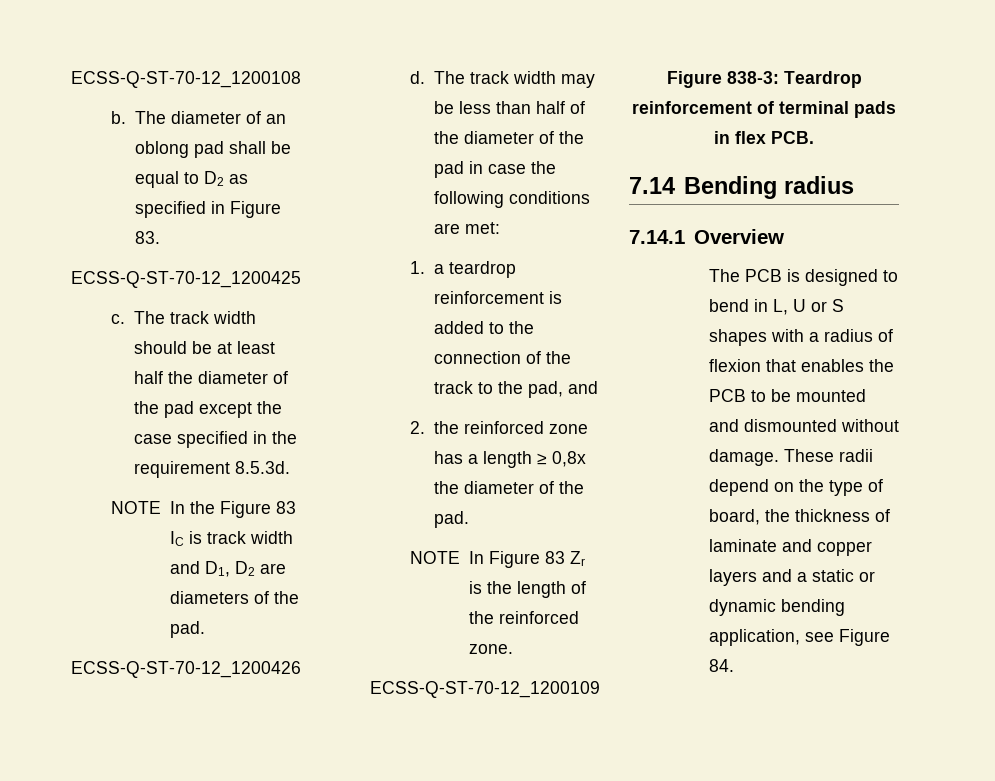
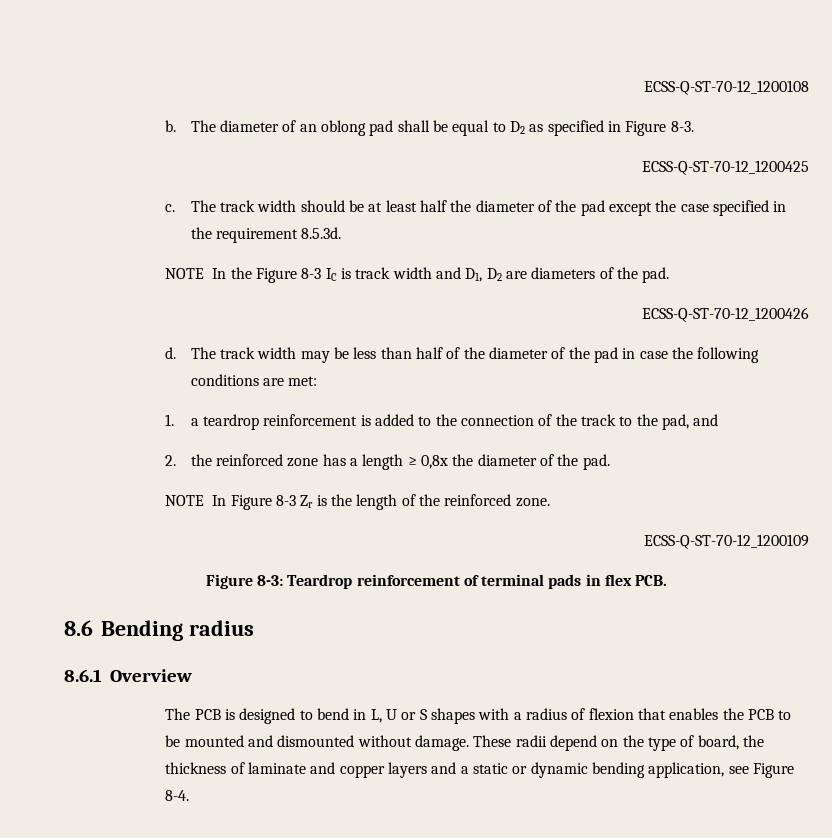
[134,231,160,244] 83. -> [670,121,694,132] 8-3.
[275,501,296,514] 83 -> [301,268,322,279] 8-3
[544,551,565,564] 83 -> [276,495,297,506] 8-3
[726,71,779,84] 838-3: -> [256,575,283,586] 8-3:
[629,177,675,194] 7.14 -> [64,620,93,636] 8.6
[629,230,685,244] 7.14.1 -> [64,669,102,682] 8.6.1
[708,659,734,672] 84. -> [165,790,190,801] 8-4.

